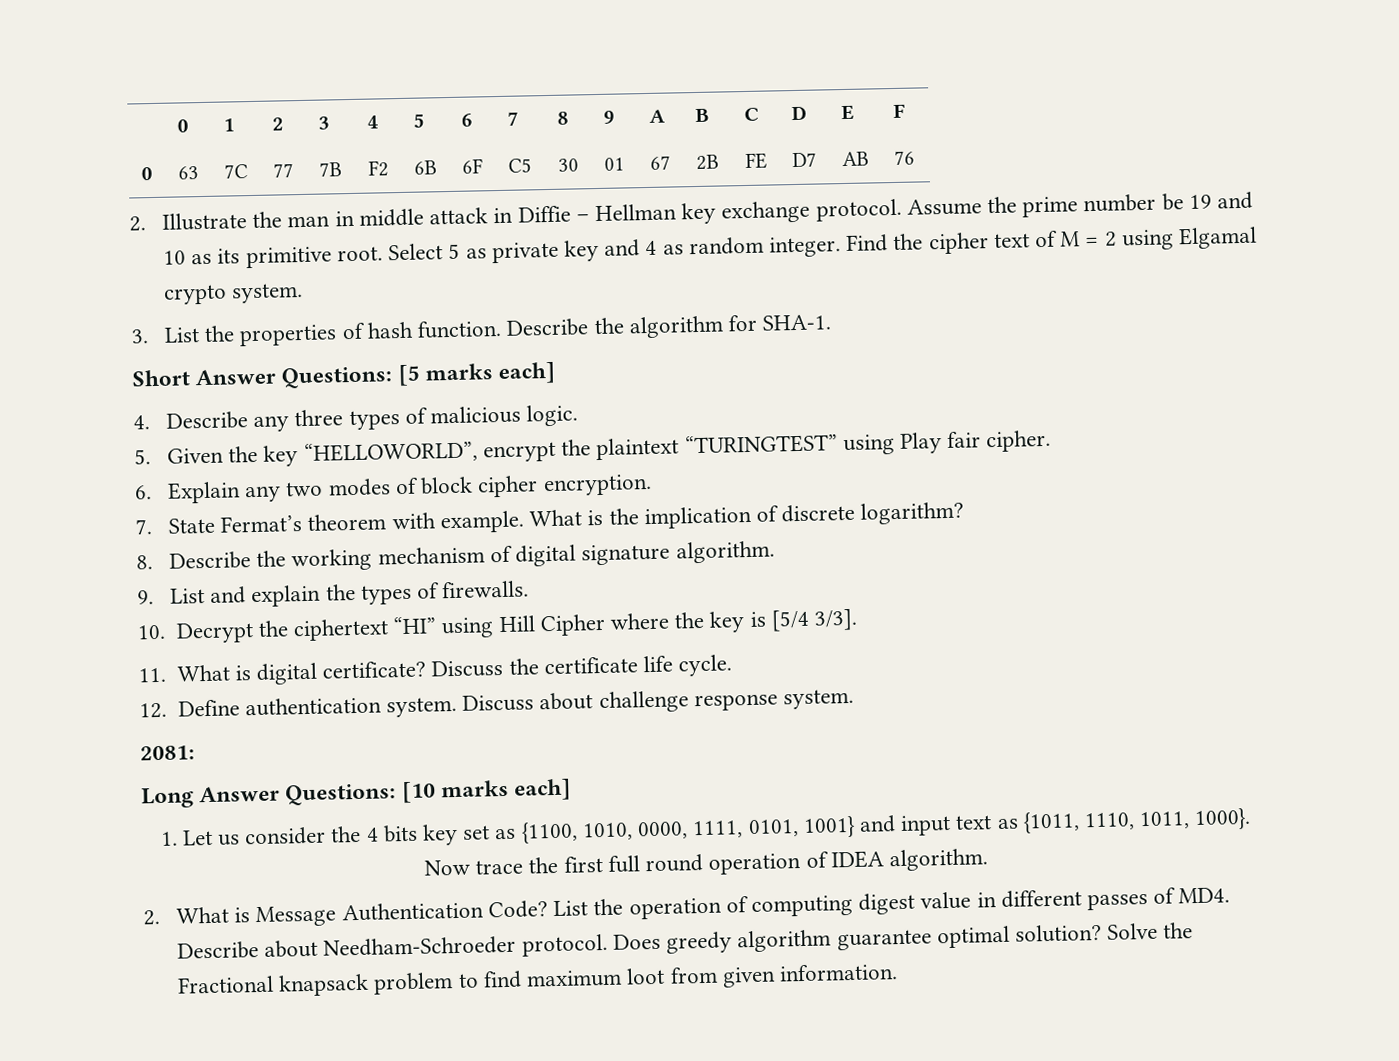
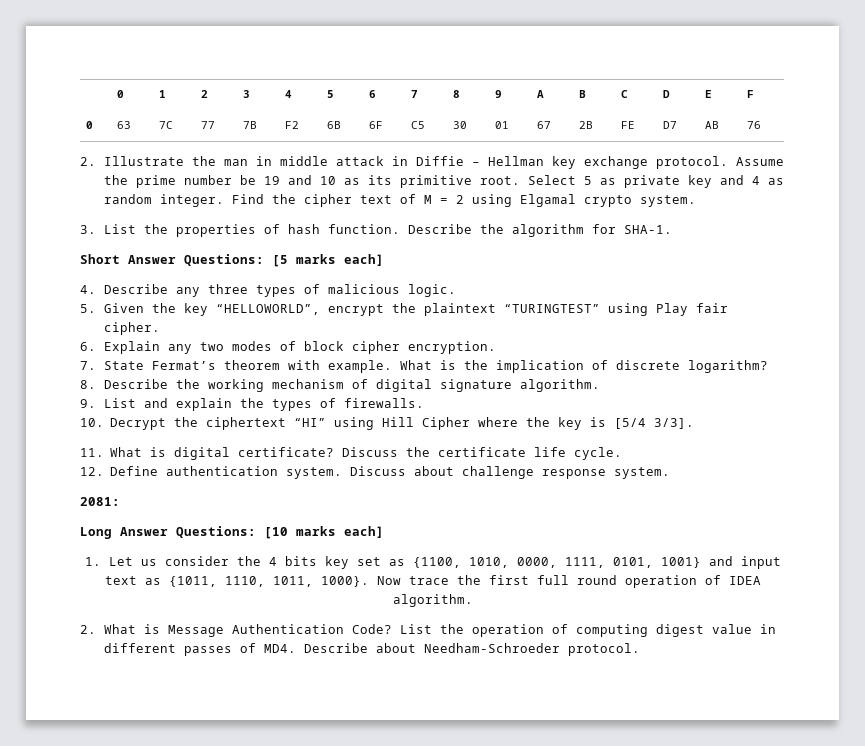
[612,922,1194,954] [177,963,898,997] Does greedy algorithm guarantee optimal solution? Solve the Fractional knapsack problem to find maximum loot from given information. -> (641, 649) none

